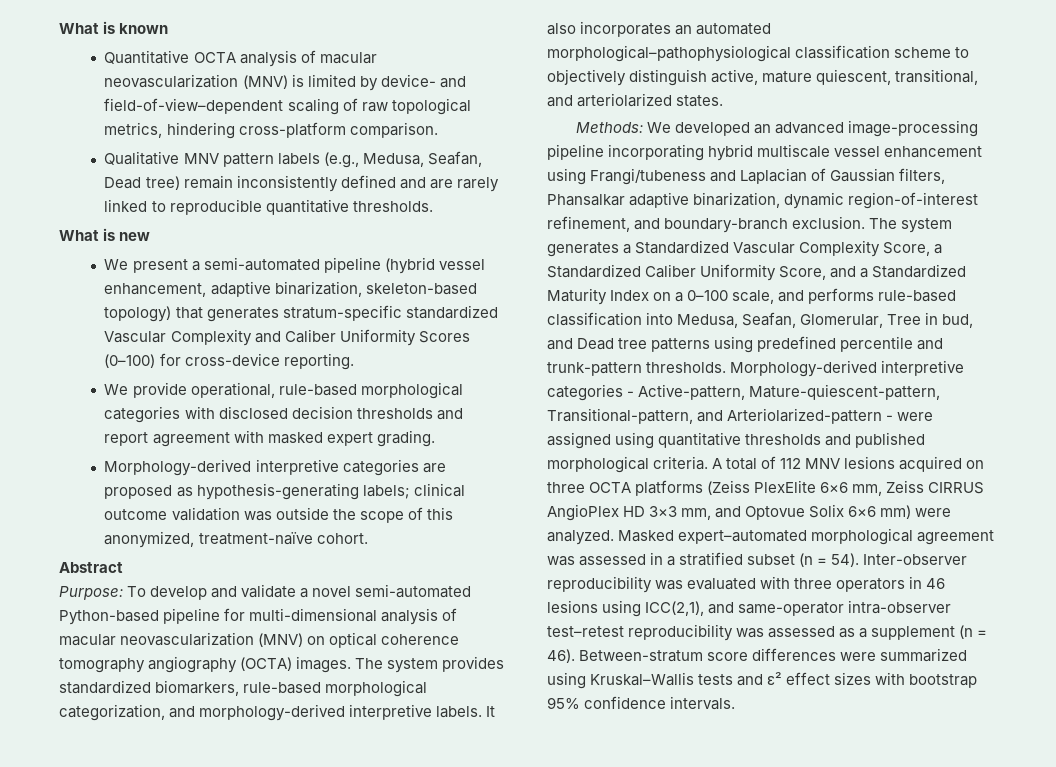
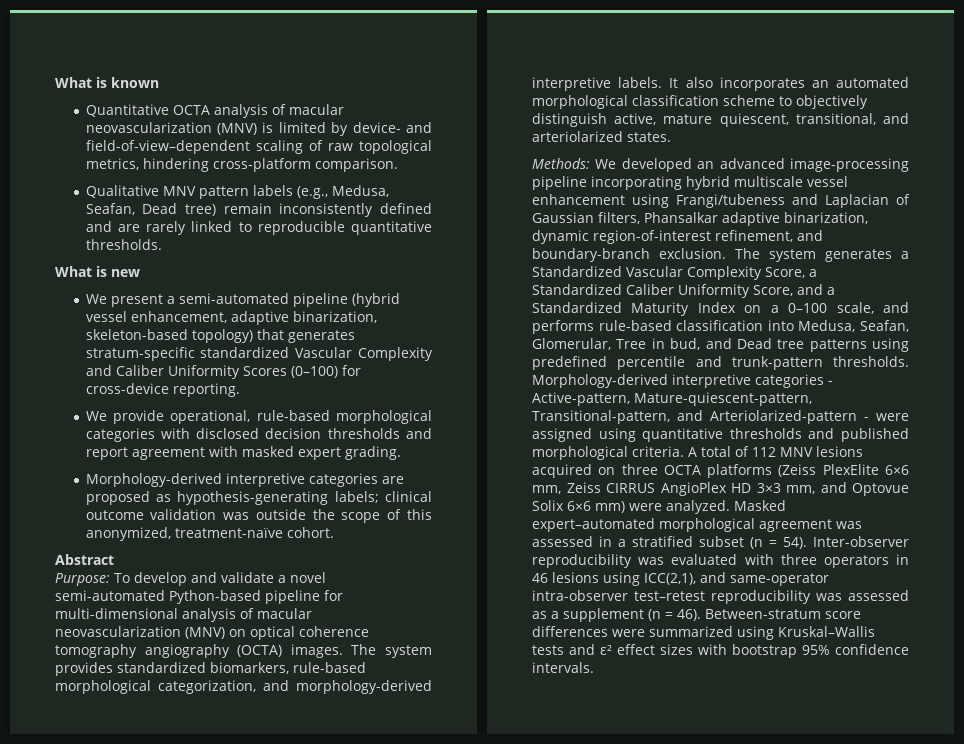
[547,45,791,62] morphological–pathophysiological -> [532,95,628,109] morphological

